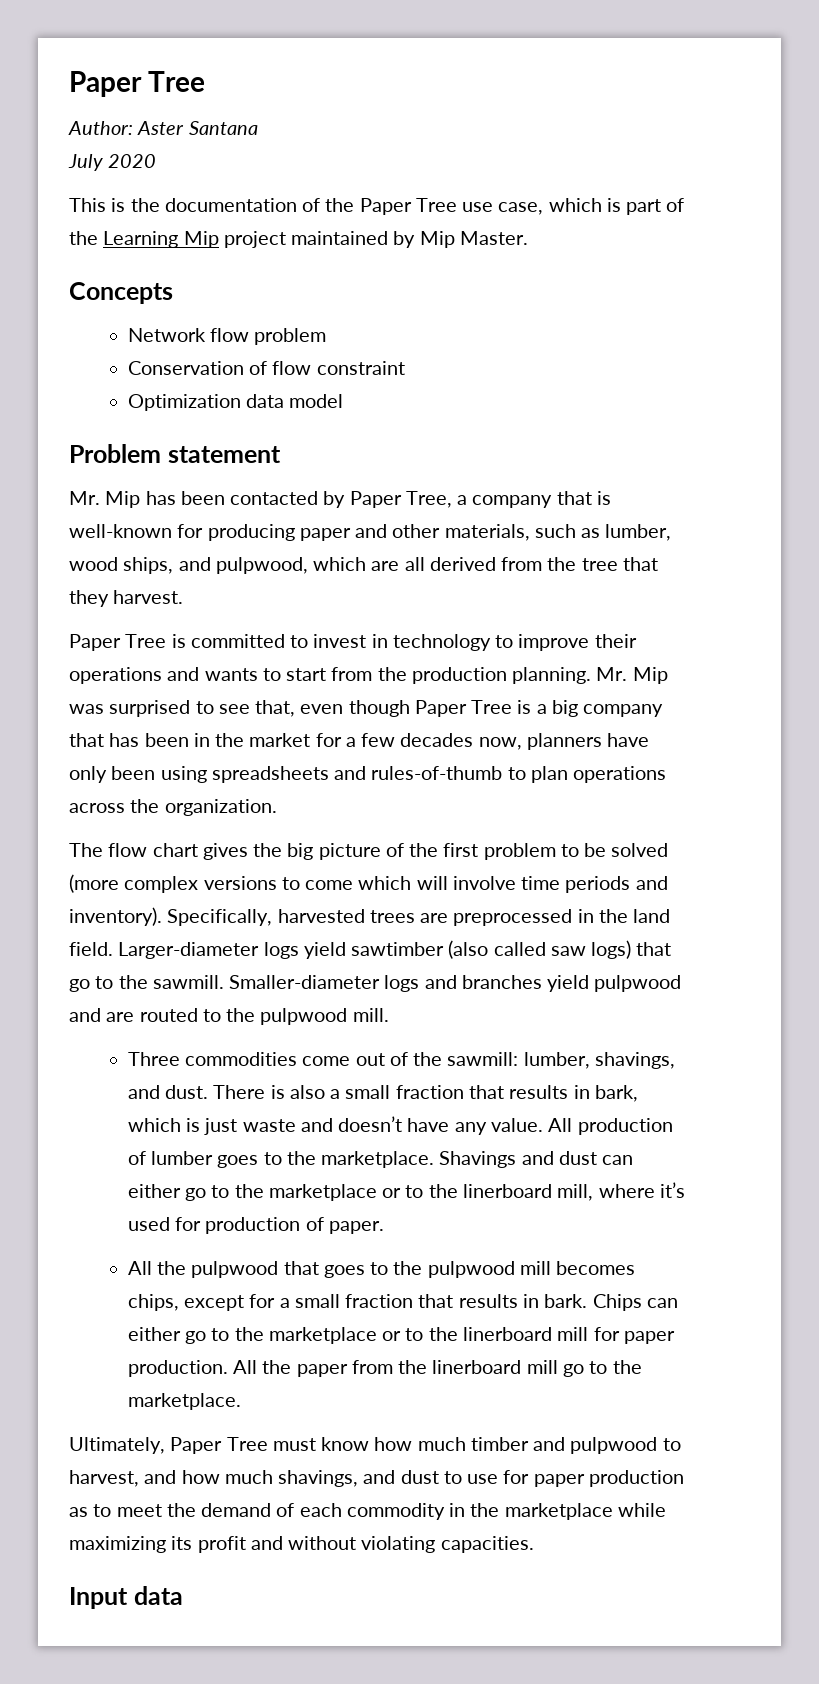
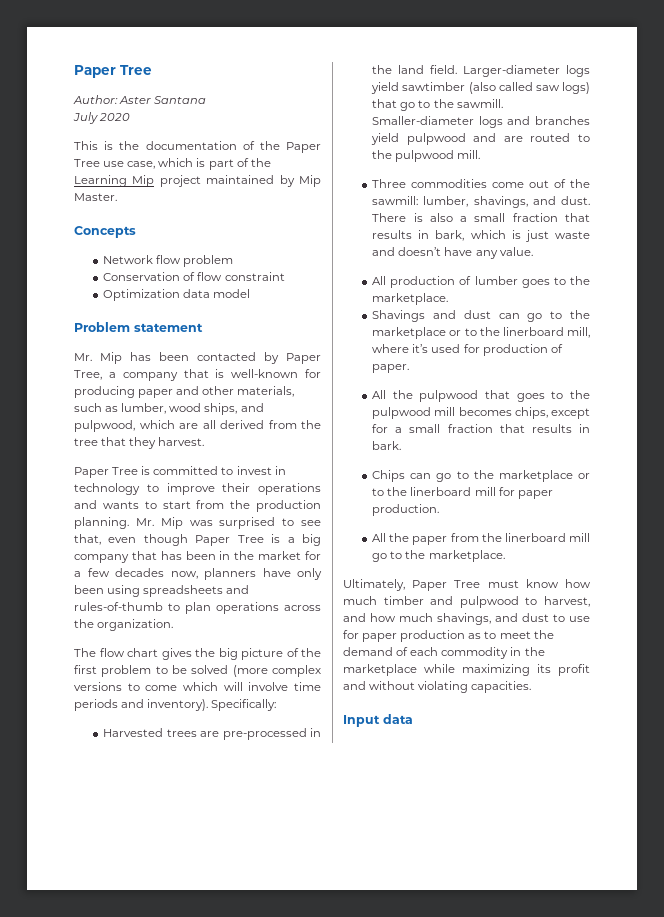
[167,909,365,926] Specifically, harvested -> [211,699,277,711] [103,728,164,737] Specifically: // Harvested
[453,909,573,926] preprocessed -> [222,728,307,740] pre-processed
(543, 1125) none -> (533, 251) //
(435, 1159) none -> (449, 299) //
[127,1184,181,1198] either -> (520, 316) none
(588, 1301) none -> (402, 445) //
[127,1327,181,1341] either -> (432, 476) none
(228, 1368) none -> (440, 510) //

